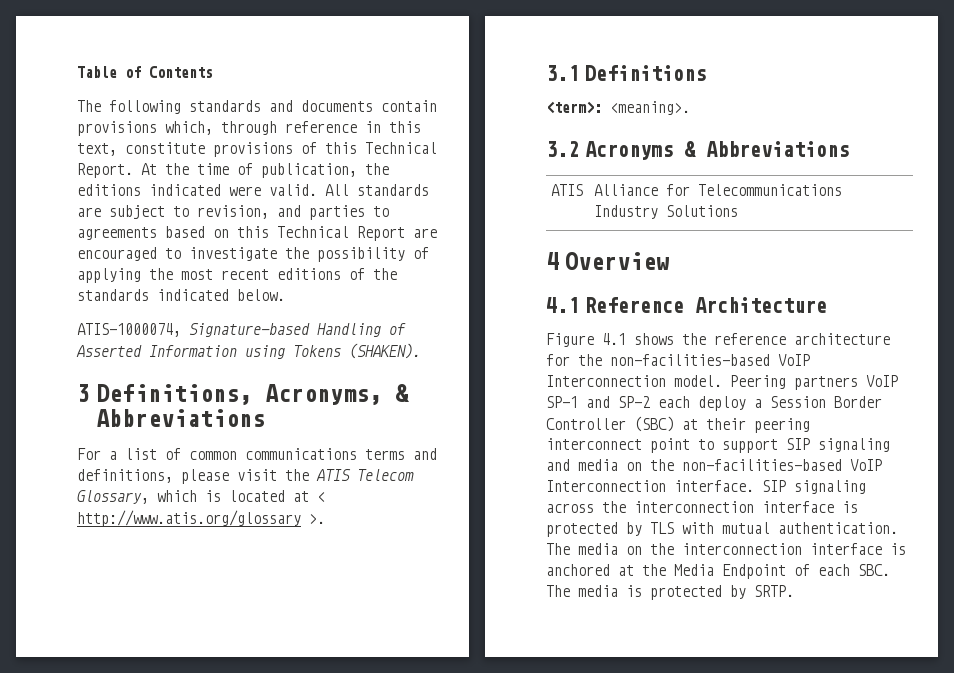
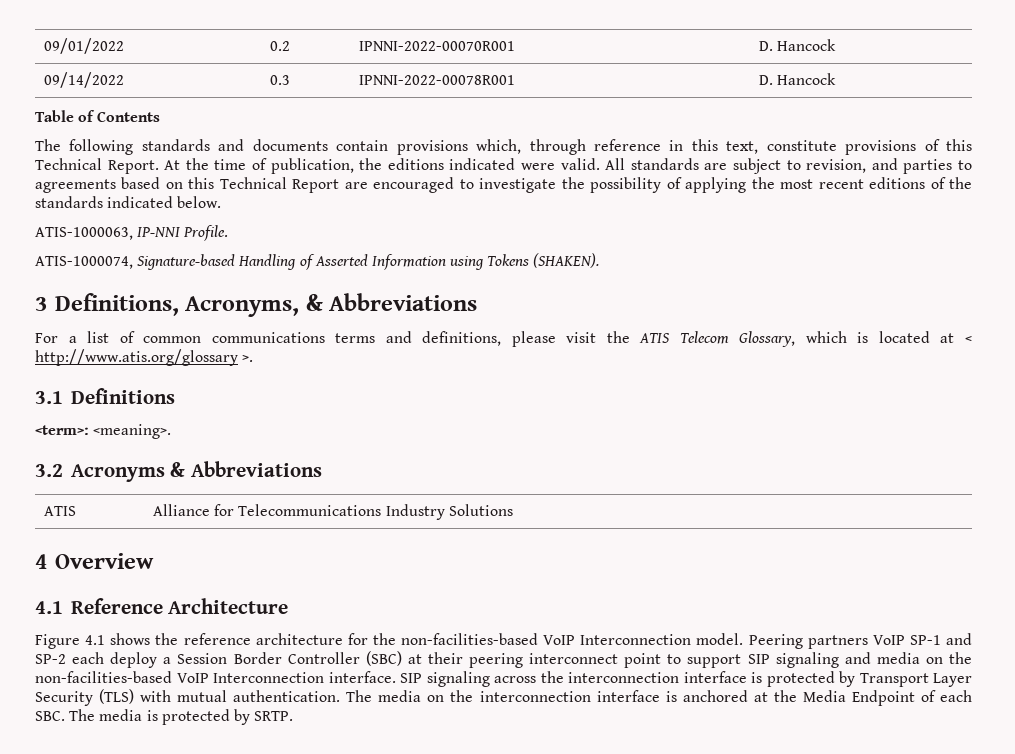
(77, 72) none -> [43,38,124,54] [269,41,290,51] [358,41,515,51] [758,39,837,51] [43,72,124,88] [269,75,290,85] [358,75,515,85] [758,73,837,85] 09/01/2022 | 0.2 | IPNNI-2022-00070R001 | D. Hancock // 09/14/2022 | 0.3 | IPNNI-2022-00078R001 | D. Hancock //
(285, 295) none -> [35,225,229,241] // ATIS-1000063, IP-NNI Profile.
[650,522,674,534] TLS -> [859,673,972,687] [35,689,135,706] Transport Layer Security (TLS)

